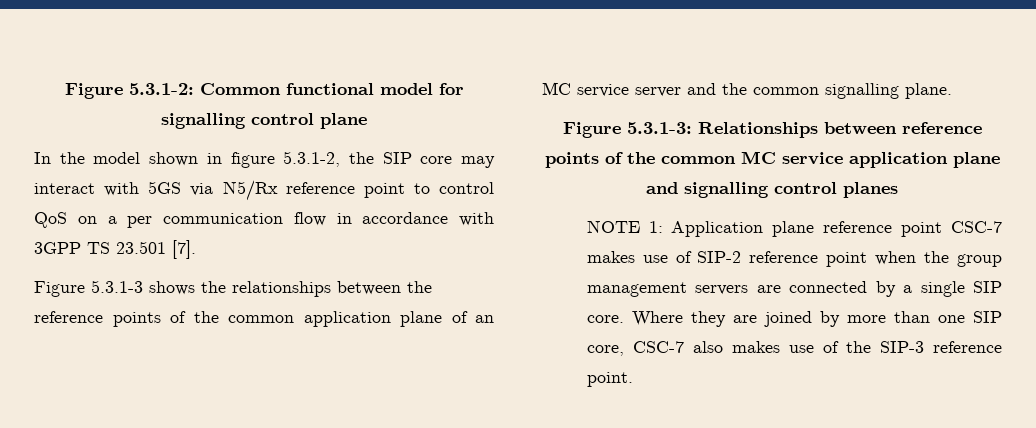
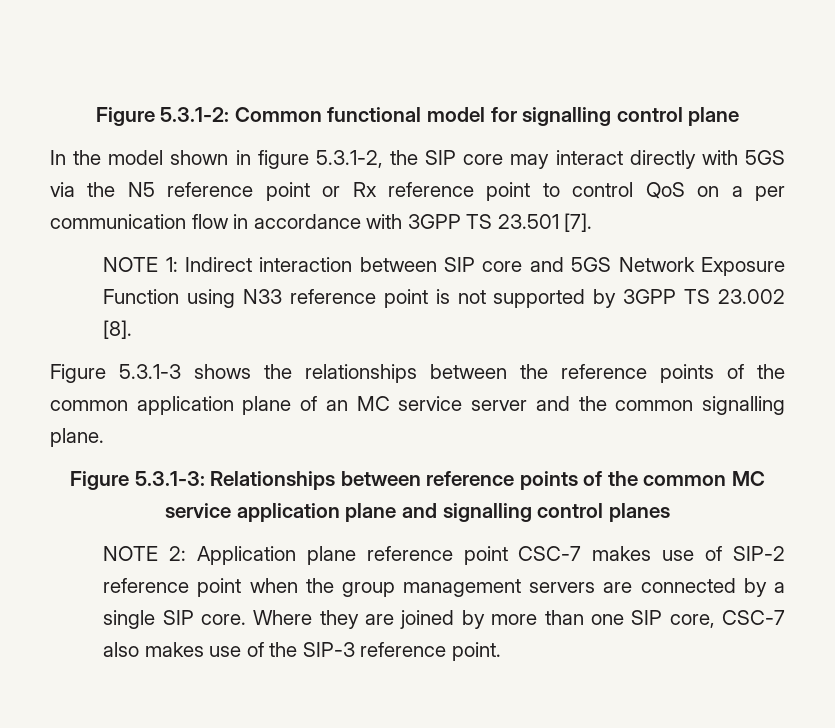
(95, 188) none -> [629,150,696,169] directly
[222,180,278,201] N5/Rx -> [87,182,377,201] the N5 reference point or Rx
(196, 249) none -> [103,257,786,276] [103,289,785,308] [103,320,133,339] // NOTE 1: Indirect interaction between SIP core and 5GS Network Exposure Function using N33 reference point is not supported by 3GPP TS 23.002 [8].
[648,221,663,233] 1: -> [169,546,187,561] 2:

